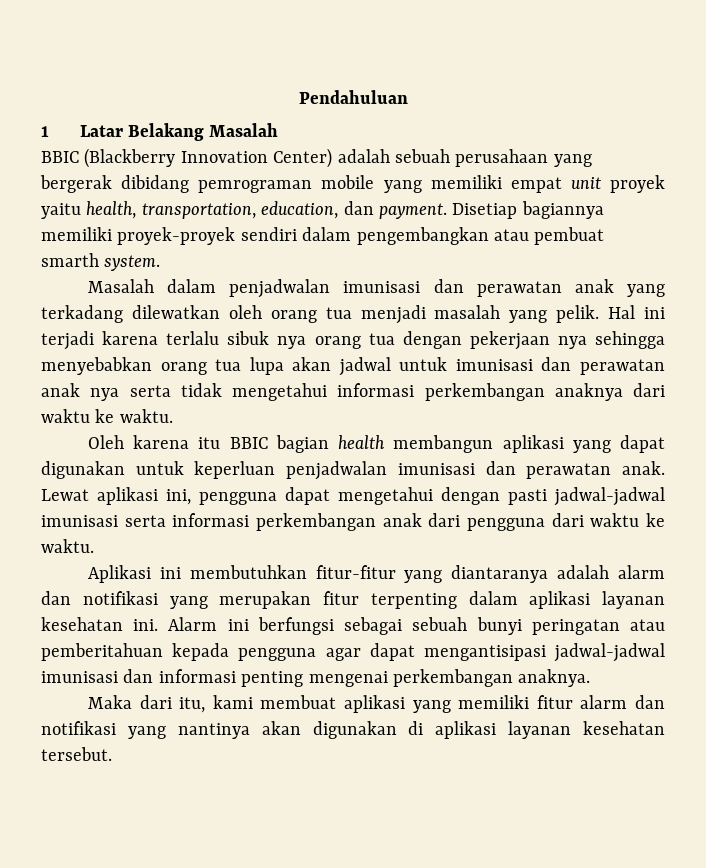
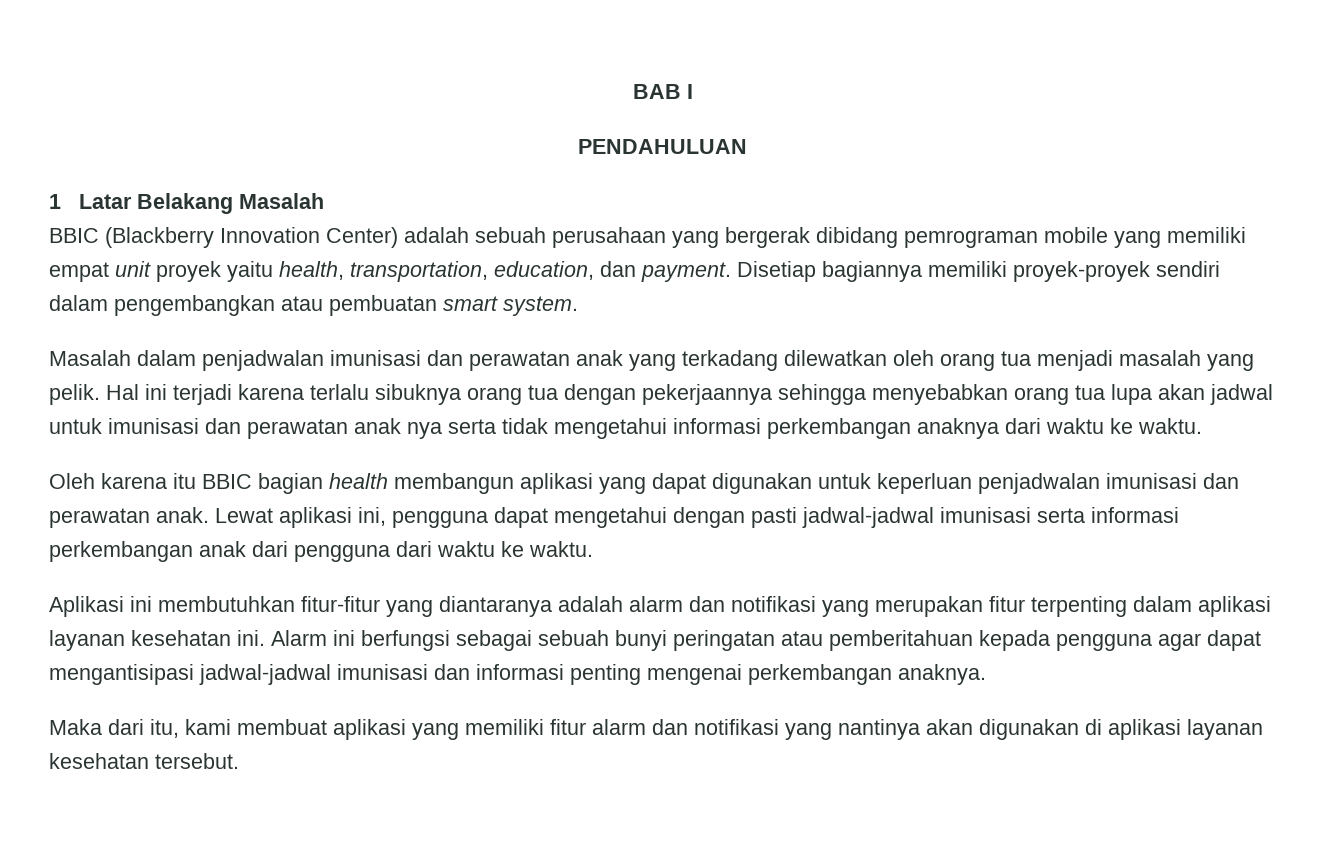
[298,90,408,104] Pendahuluan -> [632,84,693,99] [578,139,747,154] BAB I // PENDAHULUAN
[534,227,605,245] [41,253,99,267] pembuat smarth -> [329,295,498,316] pembuatan smart
[227,331,307,349] sibuk nya -> [375,384,461,405] sibuknya
[469,331,587,350] pekerjaan nya -> [642,384,772,405] pekerjaannya

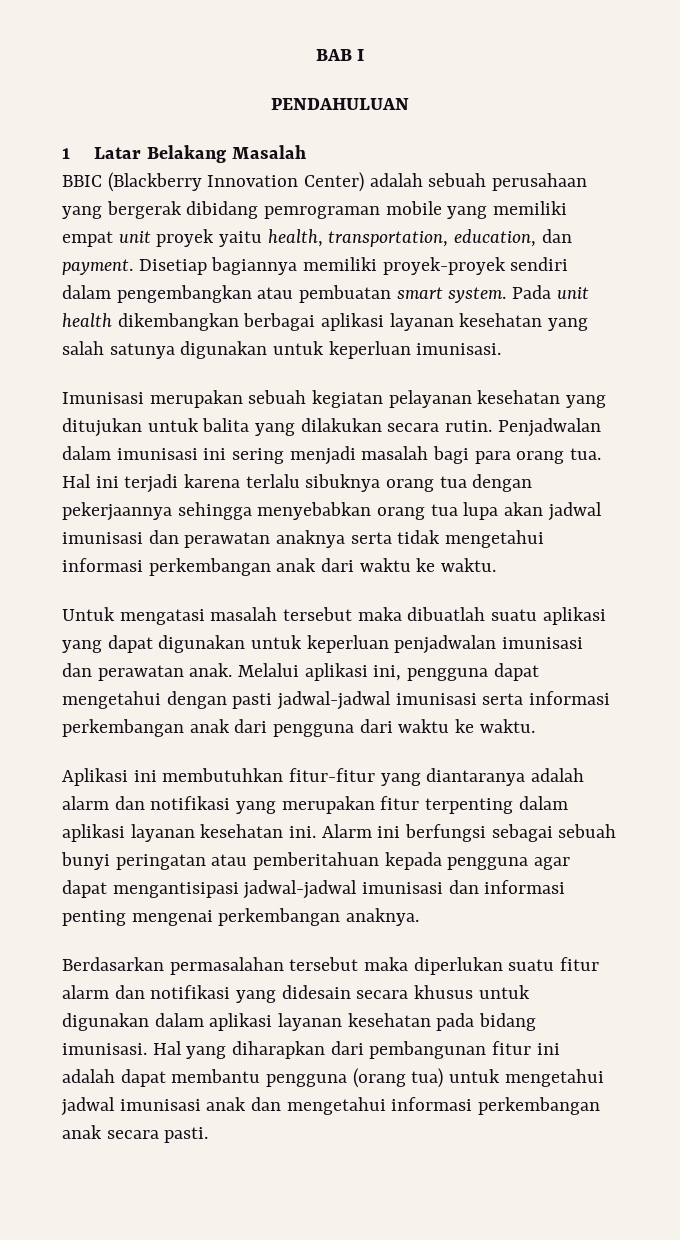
[49,350,1254,371] [49,384,100,405] // Masalah dalam penjadwalan imunisasi dan perawatan anak yang terkadang dilewatkan oleh orang tua menjadi masalah yang pelik. -> [512,285,589,299] [62,313,589,331] [62,341,502,359] [62,390,607,408] [62,418,601,437] [62,446,602,465] Pada unit health dikembangkan berbagai aplikasi layanan kesehatan yang salah satunya digunakan untuk keperluan imunisasi. // Imunisasi merupakan sebuah kegiatan pelayanan kesehatan yang ditujukan untuk balita yang dilakukan secara rutin. Penjadwalan dalam imunisasi ini sering menjadi masalah bagi para orang tua.
[49,418,442,439] untuk imunisasi dan perawatan anak nya -> [62,530,346,548] imunisasi dan perawatan anaknya
[917,418,1202,439] [49,473,514,494] anaknya dari waktu ke waktu. // Oleh karena itu BBIC bagian health membangun -> [276,558,497,572] [62,607,538,625] anak dari waktu ke waktu. // Untuk mengatasi masalah tersebut maka dibuatlah suatu
[215,508,273,523] Lewat -> [238,663,300,677] Melalui
[49,719,544,740] Maka dari itu, kami membuat aplikasi yang memiliki -> [62,957,555,975] Berdasarkan permasalahan tersebut maka diperlukan suatu
[838,719,1263,740] [49,753,239,769] nantinya akan digunakan di aplikasi layanan kesehatan tersebut. -> [281,985,530,999] [62,1013,537,1031] [62,1041,560,1059] [62,1068,604,1088] [61,1097,601,1116] [62,1125,209,1143] didesain secara khusus untuk digunakan dalam aplikasi layanan kesehatan pada bidang imunisasi. Hal yang diharapkan dari pembangunan fitur ini adalah dapat membantu pengguna (orang tua) untuk mengetahui jadwal imunisasi anak dan mengetahui informasi perkembangan anak secara pasti.

